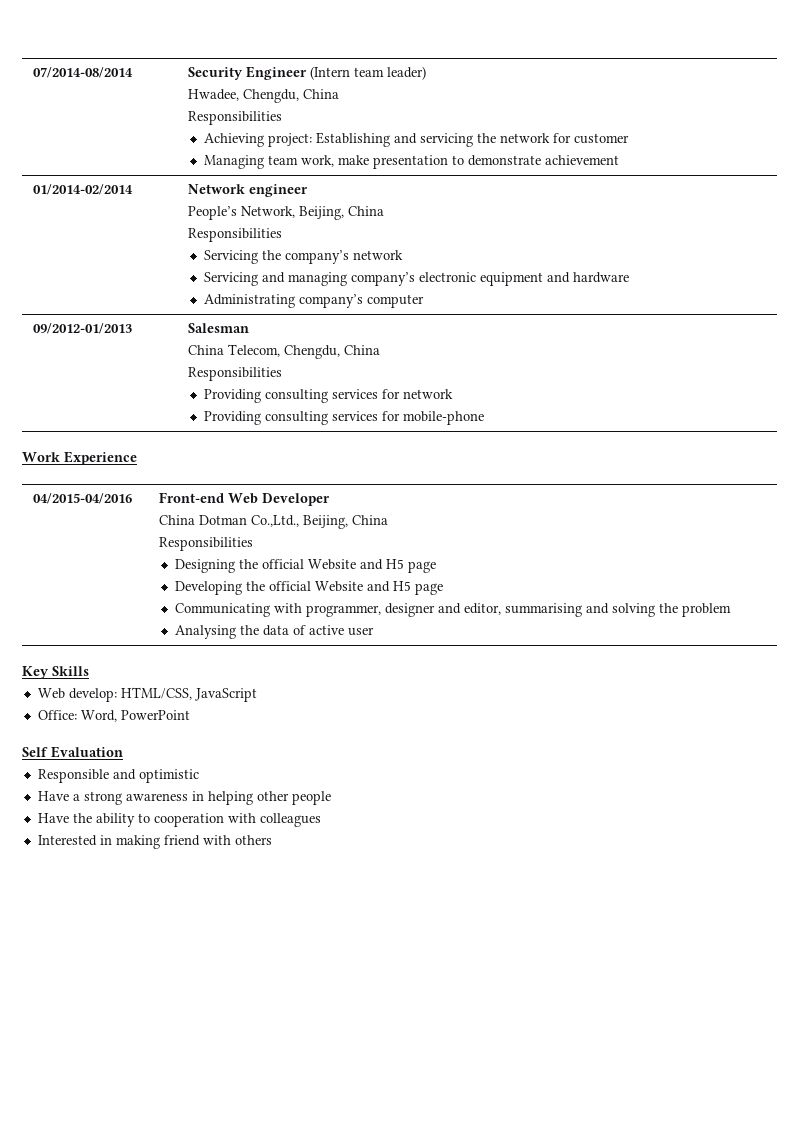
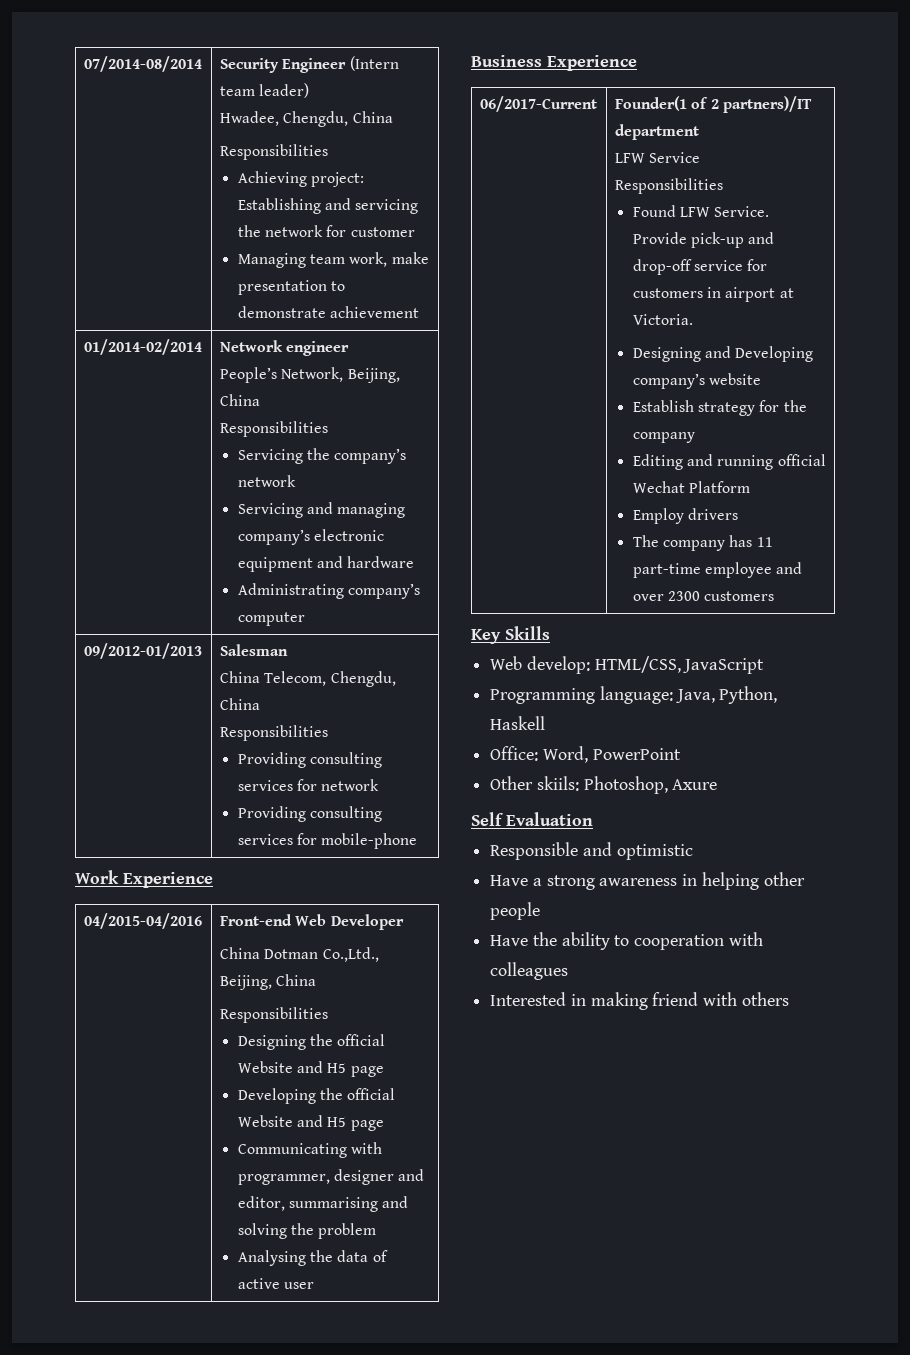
(375, 631) none -> [471,55,637,71] [479,96,597,112] [614,96,812,113] [614,124,699,140] [614,152,701,163] [614,178,723,194] [632,205,770,217] [632,232,775,248] [632,259,768,275] [632,287,794,302] [632,314,693,325] [632,346,814,362] [632,373,761,389] [632,400,807,416] [632,432,695,443] [632,454,826,470] [632,481,750,493] [632,508,738,524] [632,535,773,551] [632,562,803,578] [632,591,775,601] // Business Experience // 06/2017-Current | Founder(1 of 2 partners)/IT department // LFW Service // Responsibilities // Found LFW Service. Provide pick-up and drop-off service for customers in airport at Victoria. // Designing and Developing company’s website // Establish strategy for the company // Editing and running official Wechat Platform // Employ drivers // The company has 11 part-time employee and over 2300 customers
(257, 695) none -> [490,686,778,704] [490,716,546,730] // Programming language: Java, Python, Haskell
(190, 715) none -> [490,776,718,794] // Other skiils: Photoshop, Axure

